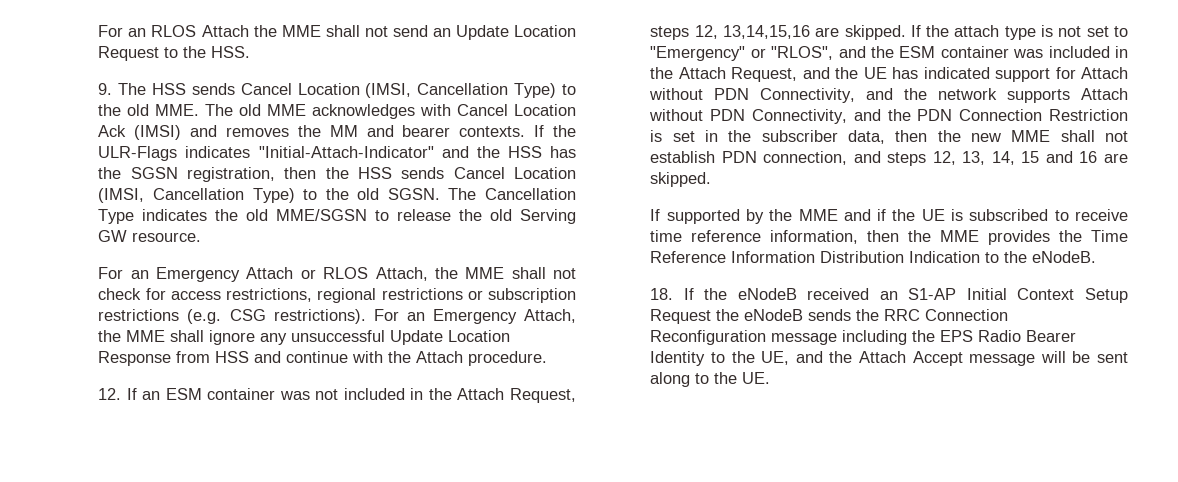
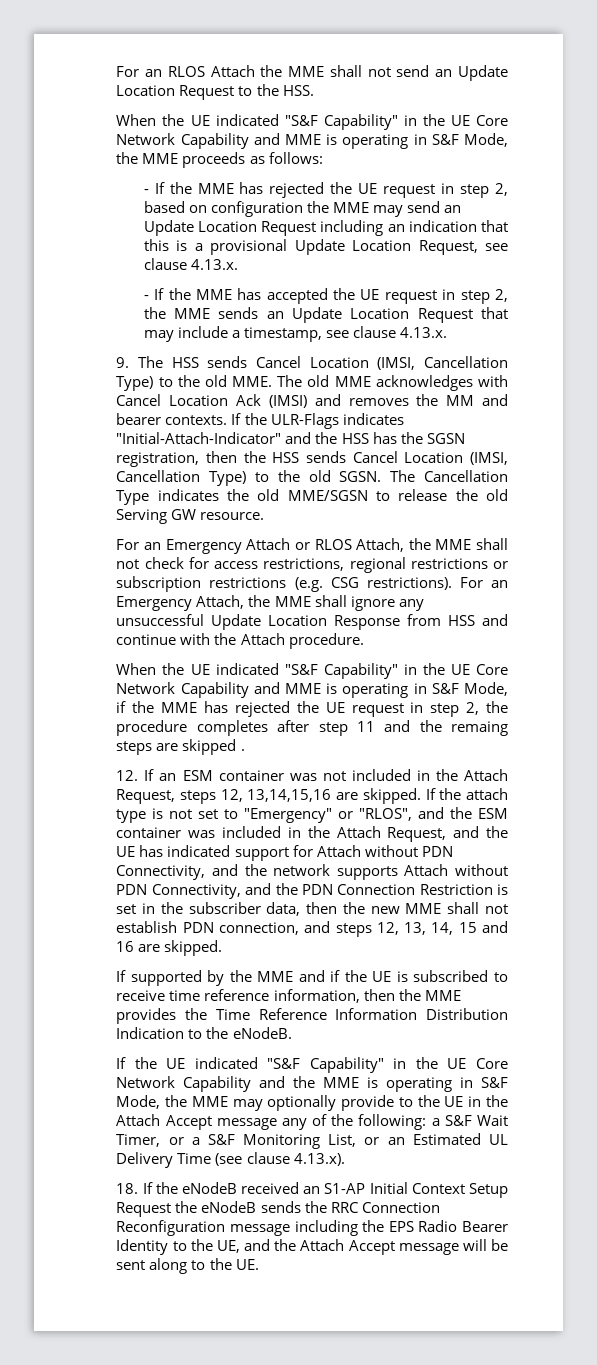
(251, 52) none -> [116,114,508,130] [116,133,508,149] [116,152,323,168] [143,182,508,198] [143,201,462,217] [143,220,509,236] [143,239,508,255] [143,258,238,270] [143,288,508,304] [143,307,509,323] [143,326,448,342] // When the UE indicated "S&F Capability" in the UE Core Network Capability and MME is operating in S&F Mode, the MME proceeds as follows: // - If the MME has rejected the UE request in step 2, based on configuration the MME may send an Update Location Request including an indication that this is a provisional Update Location Request, see clause 4.13.x. // - If the MME has accepted the UE request in step 2, the MME sends an Update Location Request that may include a timestamp, see clause 4.13.x.
(548, 358) none -> [116,663,508,679] [116,682,508,698] [116,701,509,717] [116,720,509,736] [116,739,245,755] // When the UE indicated "S&F Capability" in the UE Core Network Capability and MME is operating in S&F Mode, if the MME has rejected the UE request in step 2, the procedure completes after step 11 and the remaing steps are skipped .
(1097, 257) none -> [116,1057,509,1073] [116,1076,508,1092] [116,1095,508,1111] [116,1114,508,1130] [116,1133,508,1149] [116,1152,345,1168] // If the UE indicated "S&F Capability" in the UE Core Network Capability and the MME is operating in S&F Mode, the MME may optionally provide to the UE in the Attach Accept message any of the following: a S&F Wait Timer, or a S&F Monitoring List, or an Estimated UL Delivery Time (see clause 4.13.x).

